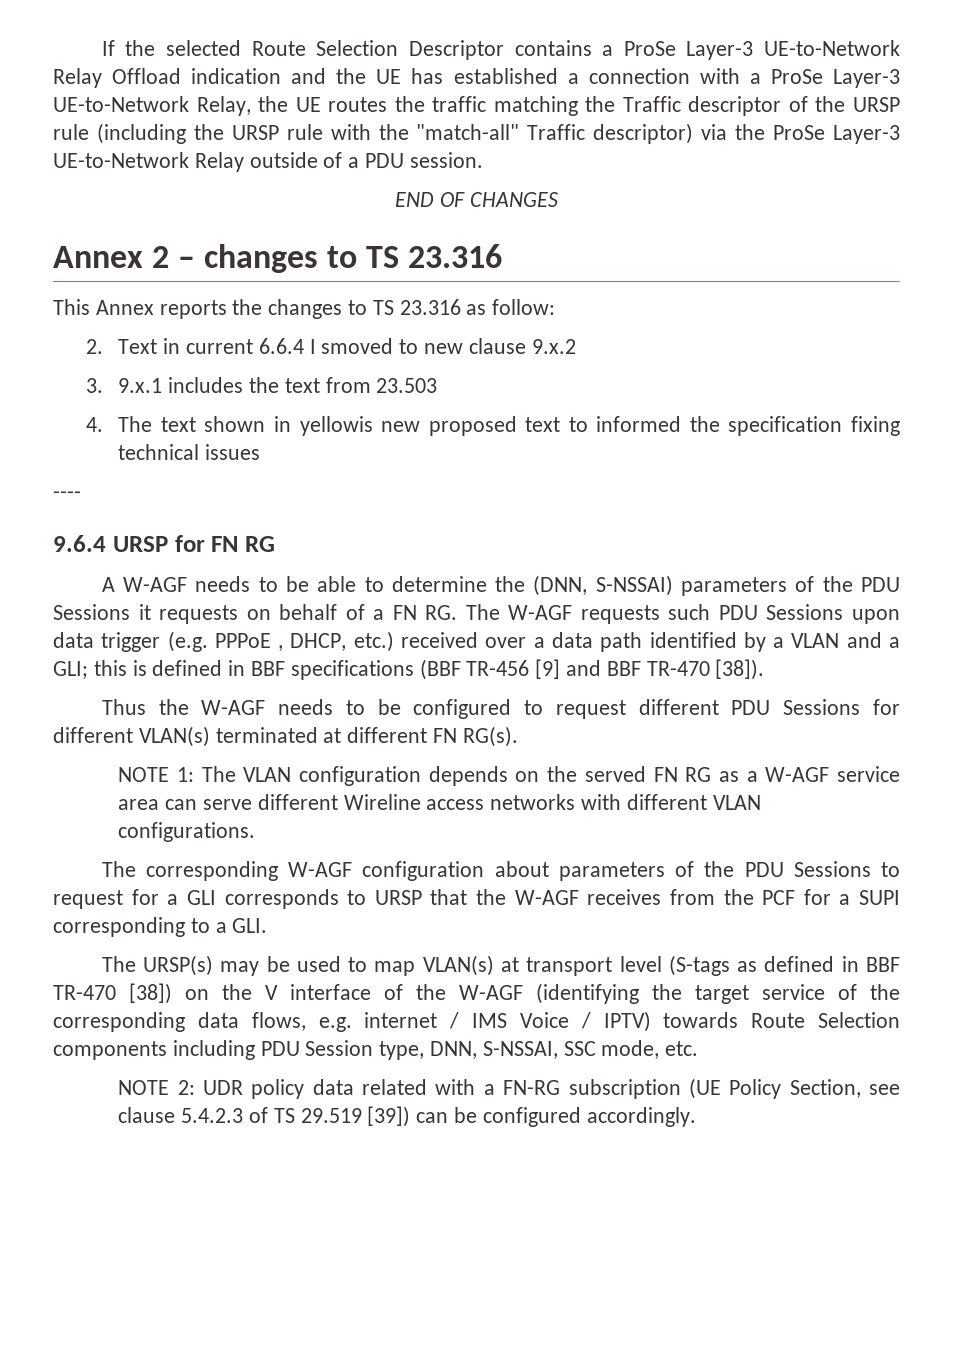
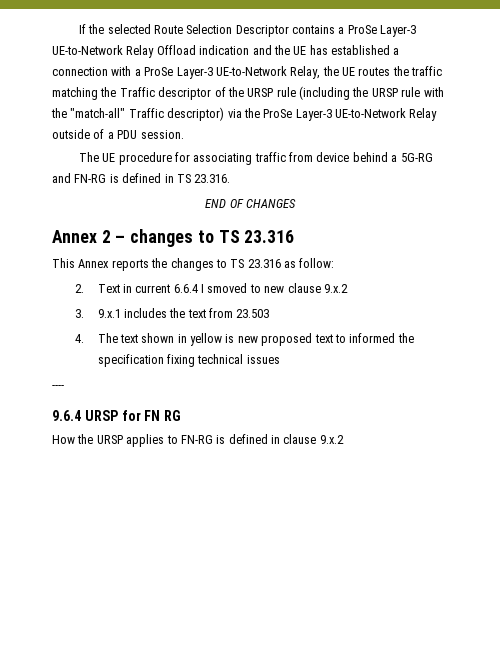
(483, 160) none -> [78,152,433,165] [52,173,231,183] // The UE procedure for associating traffic from device behind a 5G-RG and FN-RG is defined in TS 23.316.
[299,416,373,436] yellowis -> [190,333,235,346] yellow is
[101,575,901,596] [53,604,900,624] [53,631,900,652] [53,659,765,680] [101,699,900,719] [53,726,518,747] [118,766,901,786] [118,794,761,810] [118,822,256,842] [101,861,900,881] [53,889,900,909] [53,917,268,937] [101,955,901,976] [53,983,900,1004] [53,1011,901,1032] [53,1040,699,1060] [118,1078,901,1099] [118,1106,696,1127] A W-AGF needs to be able to determine the (DNN, S-NSSAI) parameters of the PDU Sessions it requests on behalf of a FN RG. The W-AGF requests such PDU Sessions upon data trigger (e.g. PPPoE , DHCP, etc.) received over a data path identified by a VLAN and a GLI; this is defined in BBF specifications (BBF TR-456 [9] and BBF TR-470 [38]). // Thus the W-AGF needs to be configured to request different PDU Sessions for different VLAN(s) terminated at different FN RG(s). // NOTE 1: The VLAN configuration depends on the served FN RG as a W-AGF service area can serve different Wireline access networks with different VLAN configurations. // The corresponding W-AGF configuration about parameters of the PDU Sessions to request for a GLI corresponds to URSP that the W-AGF receives from the PCF for a SUPI corresponding to a GLI. // The URSP(s) may be used to map VLAN(s) at transport level (S-tags as defined in BBF TR-470 [38]) on the V interface of the W-AGF (identifying the target service of the corresponding data flows, e.g. internet / IMS Voice / IPTV) towards Route Selection components including PDU Session type, DNN, S-NSSAI, SSC mode, etc. // NOTE 2: UDR policy data related with a FN-RG subscription (UE Policy Section, see clause 5.4.2.3 of TS 29.519 [39]) can be configured accordingly. -> [52,434,344,447] How the URSP applies to FN-RG is defined in clause 9.x.2

